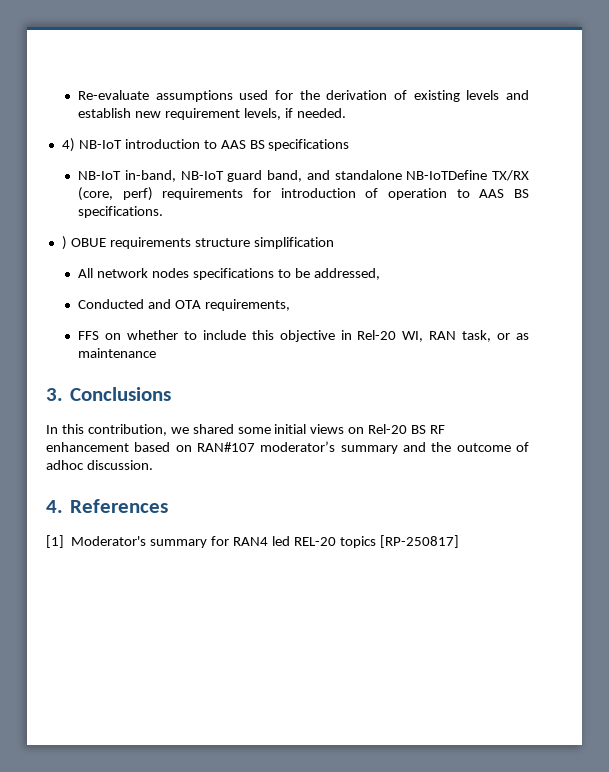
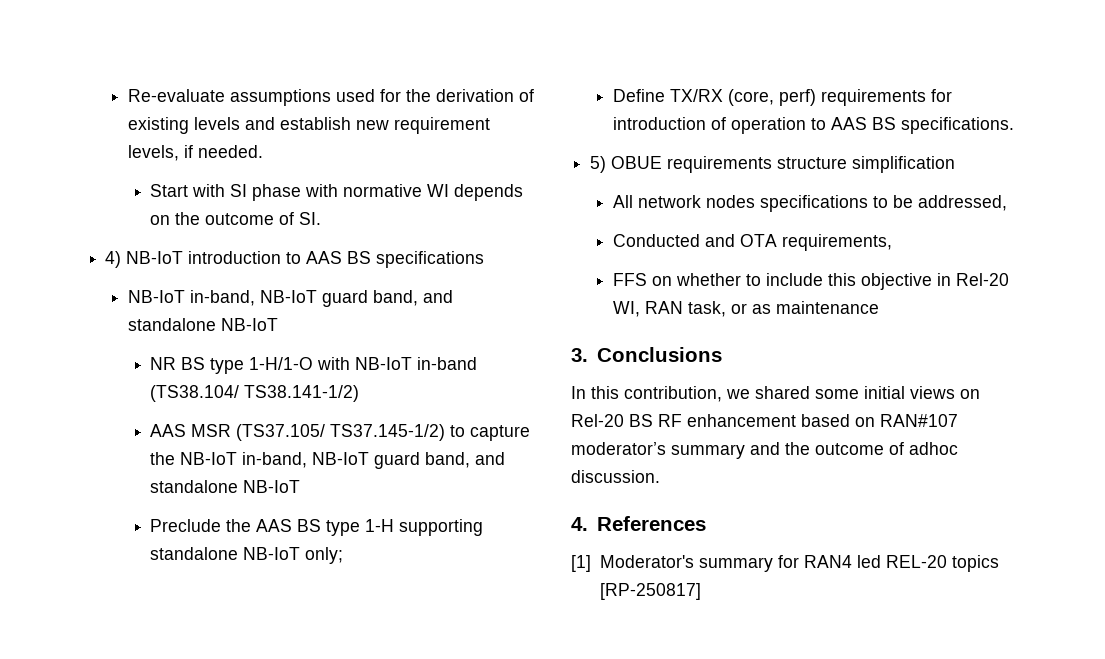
(346, 113) none -> [150,184,524,201] [150,212,322,225] // Start with SI phase with normative WI depends on the outcome of SI.
[406,170,488,180] NB-IoTDefine -> [220,318,278,331] [150,357,478,374] [150,385,360,402] [150,424,531,441] [150,452,506,469] [150,480,301,493] [150,519,484,536] [150,547,344,564] [612,89,665,102] NB-IoT // NR BS type 1-H/1-O with NB-IoT in-band (TS38.104/ TS38.141-1/2) // AAS MSR (TS37.105/ TS37.145-1/2) to capture the NB-IoT in-band, NB-IoT guard band, and standalone NB-IoT // Preclude the AAS BS type 1-H supporting standalone NB-IoT only; // Define
[61,236,67,250] ) -> [590,156,607,173] 5)

